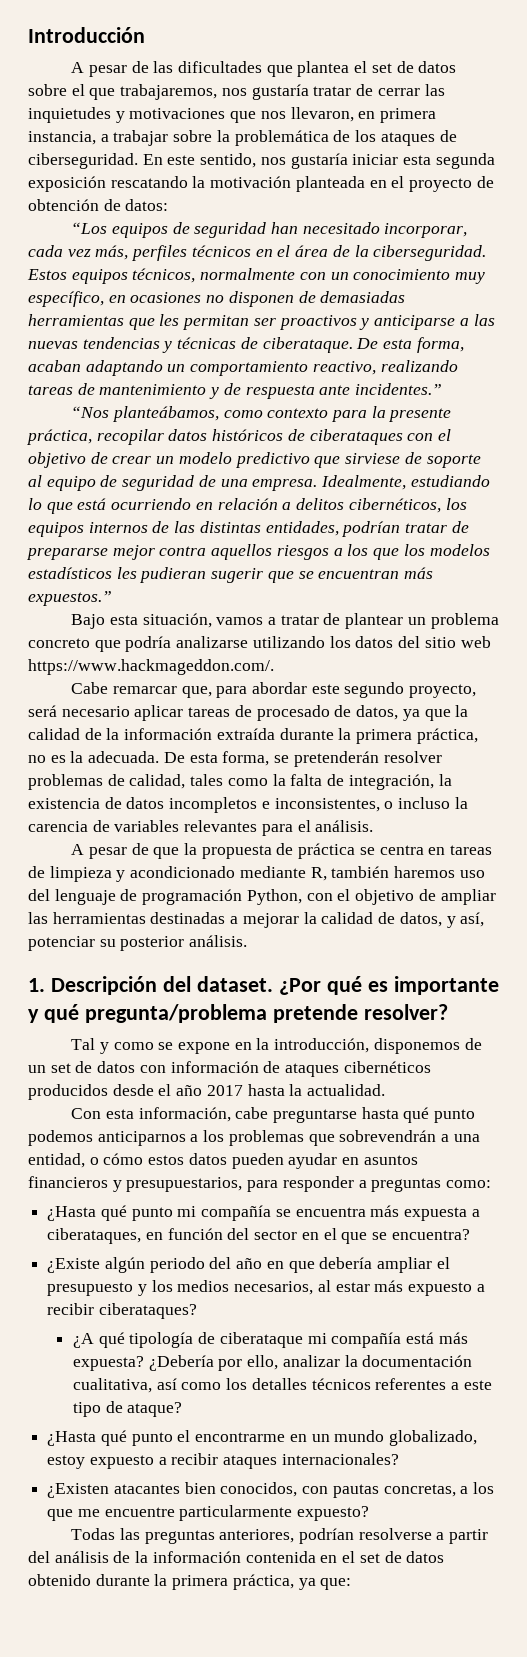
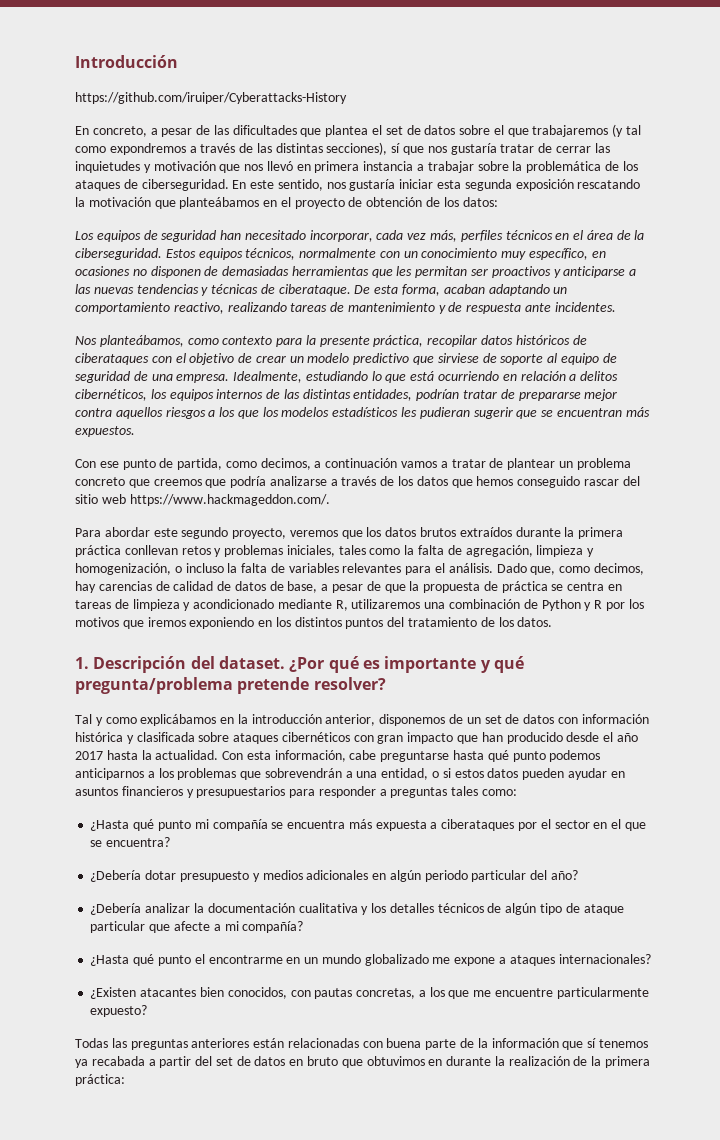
[71,62,85,73] A -> [75,92,347,104] [75,126,158,137] https://github.com/iruiper/Cyberattacks-History // En concreto, a
[120,84,218,100] trabajaremos, -> [532,124,642,137] [75,142,425,155] trabajaremos (y tal como expondremos a través de las distintas secciones), sí que
[129,107,354,123] motivaciones que nos llevaron, -> [153,161,293,173] motivación que nos llevó
[28,131,96,145] instancia, -> [363,161,414,171] instancia
[295,176,365,192] planteada -> [154,197,260,209] que planteábamos
(121, 205) none -> [443,197,459,207] los
[71,222,108,234] “Los -> [75,231,94,240] Los
[355,383,443,395] [71,406,110,418] incidentes.” // “Nos -> [554,302,616,312] [75,336,97,345] incidentes. // Nos
[28,591,112,606] [71,613,212,629] expuestos.” // Bajo esta situación, -> [75,426,135,437] [75,458,398,470] expuestos. // Con ese punto de partida, como decimos, a continuación
[125,636,491,652] [28,659,274,675] [71,682,477,698] [28,705,469,721] [28,728,478,744] [28,751,442,767] [28,774,186,790] podría analizarse utilizando los datos del sitio web https://www.hackmageddon.com/. // Cabe remarcar que, para abordar este segundo proyecto, será necesario aplicar tareas de procesado de datos, ya que la calidad de la información extraída durante la primera práctica, no es la adecuada. De esta forma, se pretenderán resolver problemas de calidad, -> [153,476,640,488] [75,494,330,506] [75,527,624,539] [75,545,335,557] creemos que podría analizarse a través de los datos que hemos conseguido rascar del sitio web https://www.hackmageddon.com/. // Para abordar este segundo proyecto, veremos que los datos brutos extraídos durante la primera práctica conllevan retos y problemas iniciales,
[348,774,452,790] [28,797,380,813] integración, la existencia de datos incompletos e inconsistentes, -> [465,545,595,557] [75,563,171,575] agregación, limpieza y homogenización,
[28,821,88,832] carencia -> [241,563,268,573] falta
[71,844,85,855] // A -> [496,563,644,575] [75,581,329,593] Dado que, como decimos, hay carencias de calidad de datos de base, a
[331,866,485,878] [28,889,496,905] [28,912,485,928] [28,935,248,951] también haremos uso del lenguaje de programación Python, con el objetivo de ampliar las herramientas destinadas a mejorar la calidad de datos, y así, potenciar su posterior análisis. -> [351,599,644,611] [75,617,553,629] utilizaremos una combinación de Python y R por los motivos que iremos exponiendo en los distintos puntos del tratamiento de los datos.
[158,1038,370,1054] se expone en la introducción, -> [140,714,376,726] explicábamos en la introducción anterior,
[263,1061,431,1077] [28,1084,108,1100] de ataques cibernéticos producidos -> [75,732,563,744] histórica y clasificada sobre ataques cibernéticos con gran impacto que han producido
(386, 1090) // -> (219, 755) none
[103,1153,144,1165] cómo -> [442,768,451,778] si
[126,1177,243,1192] presupuestarios, -> [196,786,286,798] presupuestarios
(442, 1185) none -> [451,786,479,796] tales
[47,1228,250,1244] ciberataques, en función del -> [441,819,551,831] ciberataques por el
[47,1257,450,1273] [47,1280,485,1296] [47,1303,197,1319] [72,1332,468,1348] [72,1355,473,1371] [72,1378,492,1393] [72,1401,183,1417] ¿Existe algún periodo del año en que debería ampliar el presupuesto y los medios necesarios, al estar más expuesto a recibir ciberataques? // ¿A qué tipología de ciberataque mi compañía está más expuesta? ¿Debería por ello, analizar la documentación cualitativa, así como los detalles técnicos referentes a este tipo de ataque? -> [90,870,578,882] [90,903,624,915] [90,921,304,933] ¿Debería dotar presupuesto y medios adicionales en algún periodo particular del año? // ¿Debería analizar la documentación cualitativa y los detalles técnicos de algún tipo de ataque particular que afecte a mi compañía?
[389,1430,478,1446] [47,1453,219,1469] globalizado, estoy expuesto a recibir -> [364,954,506,966] globalizado me expone a
[219,1528,489,1544] [28,1551,445,1563] [28,1574,352,1590] anteriores, podrían resolverse a partir del análisis de la información contenida en el set de datos obtenido durante la primera práctica, ya que: -> [191,1038,648,1050] [75,1056,651,1068] [75,1074,125,1086] anteriores están relacionadas con buena parte de la información que sí tenemos ya recabada a partir del set de datos en bruto que obtuvimos en durante la realización de la primera práctica:

